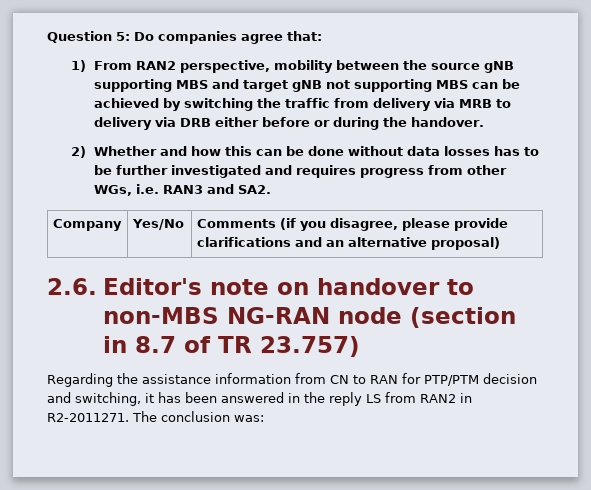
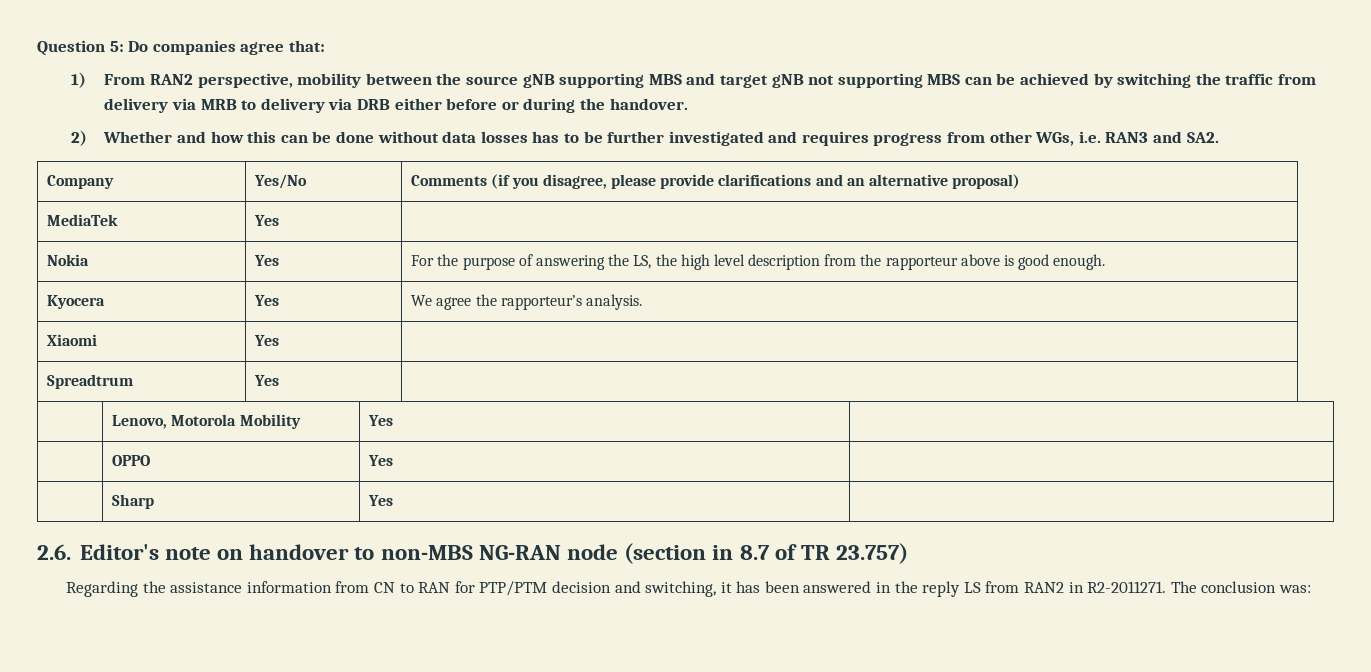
(500, 243) none -> [47,214,119,226] [254,215,280,226] [47,254,90,266] [254,255,280,266] [411,254,1106,270] [47,295,106,309] [254,295,280,306] [411,294,642,310] [47,334,98,346] [254,335,280,346] [47,374,134,389] [254,375,280,386] [112,414,301,429] [368,415,394,426] [112,455,151,466] [368,455,394,466] [112,494,155,509] [368,495,394,506] // MediaTek | Yes | // Nokia | Yes | For the purpose of answering the LS, the high level description from the rapporteur above is good enough. // Kyocera | Yes | We agree the rapporteur’s analysis. // Xiaomi | Yes | // Spreadtrum | Yes | // | Lenovo, Motorola Mobility | Yes | // | OPPO | Yes | // | Sharp | Yes |

